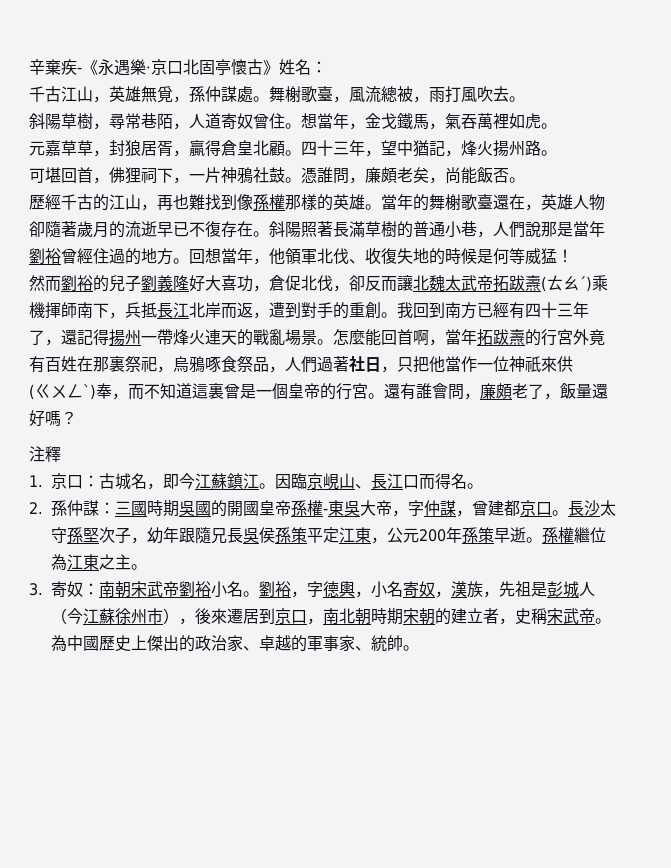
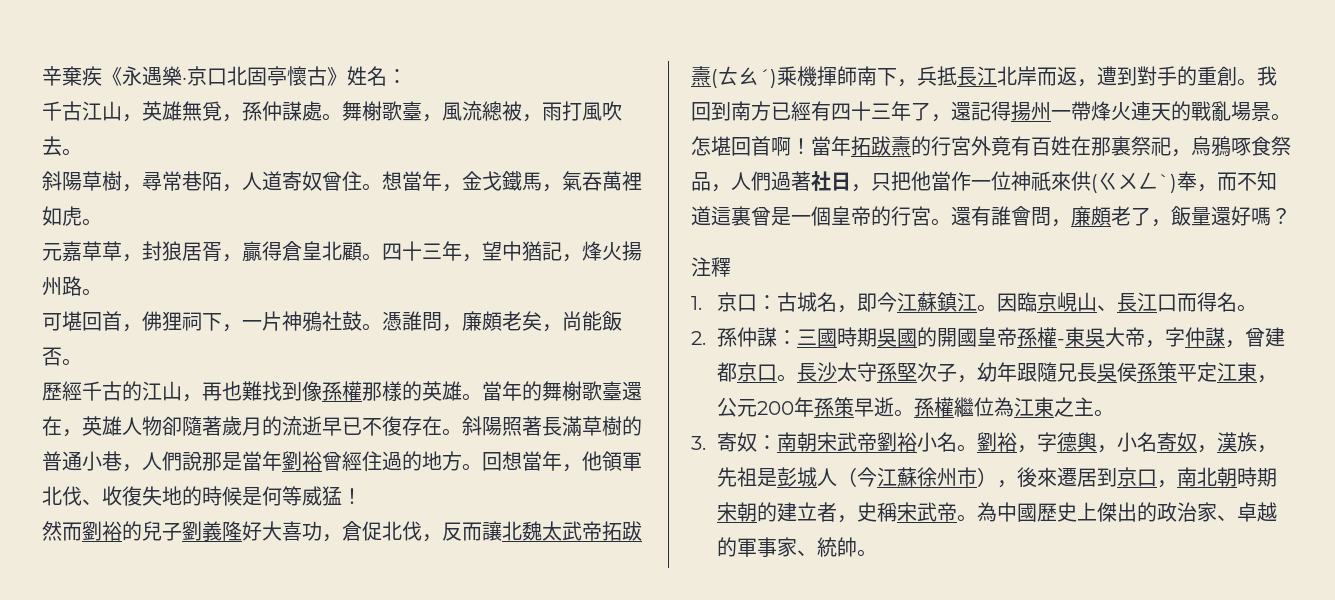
[77,67,82,73] - -> (102, 76) none
[349,275,365,291] 卻 -> (442, 538) none
[349,329,445,346] 麼能回首啊， -> [711,136,811,156] 堪回首啊！

